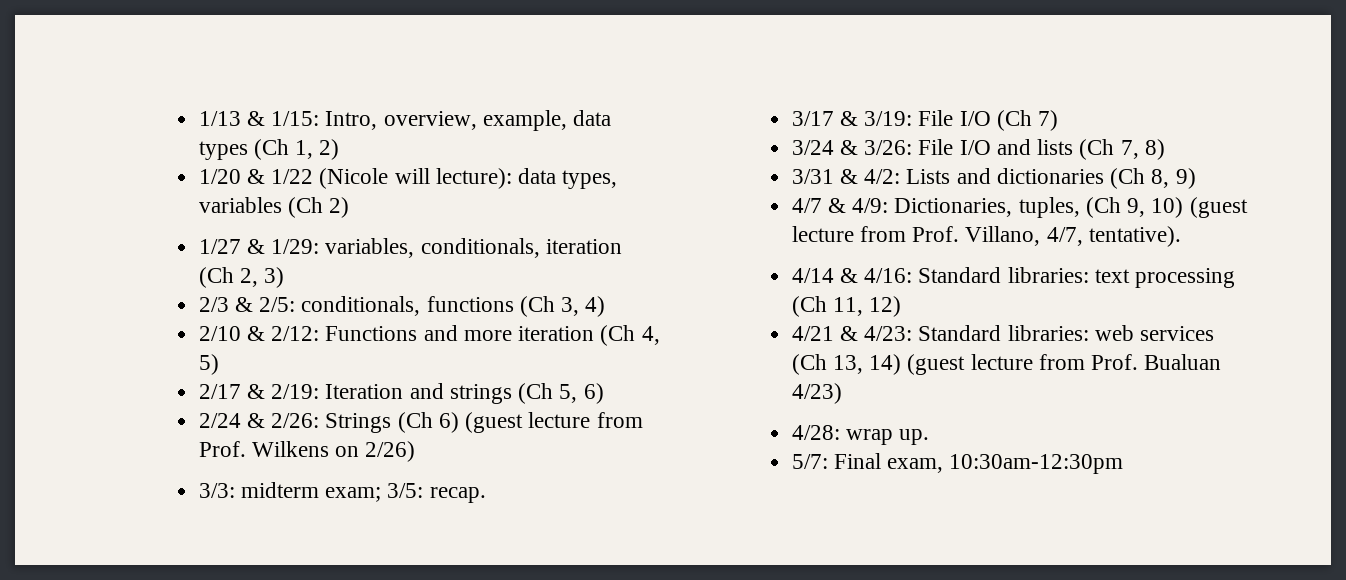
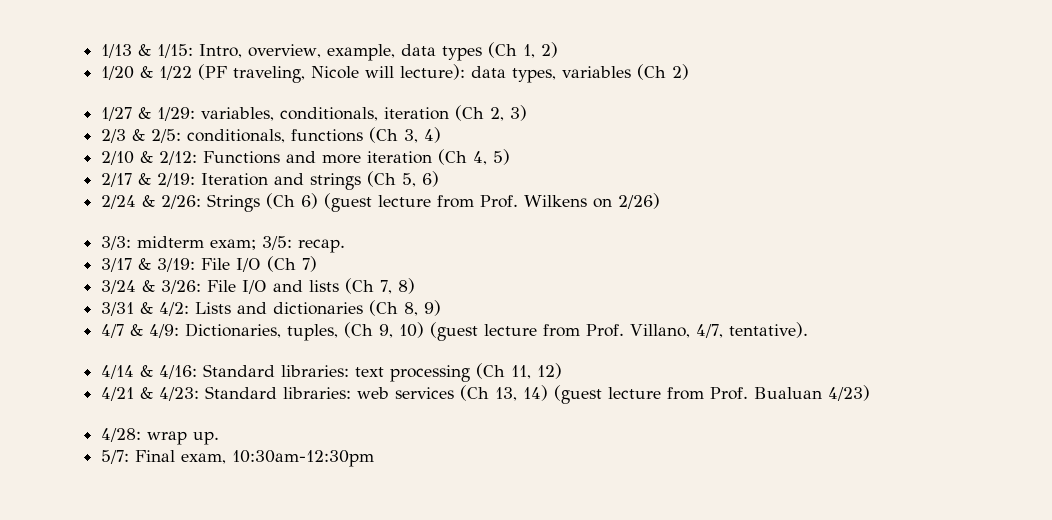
[319,168,389,189] (Nicole -> [197,64,359,83] (PF traveling, Nicole

